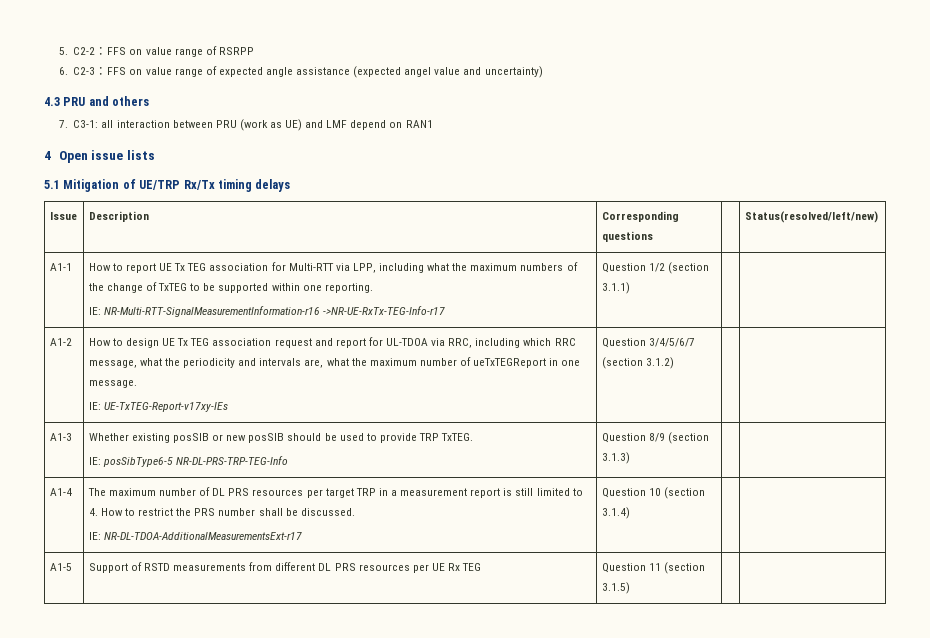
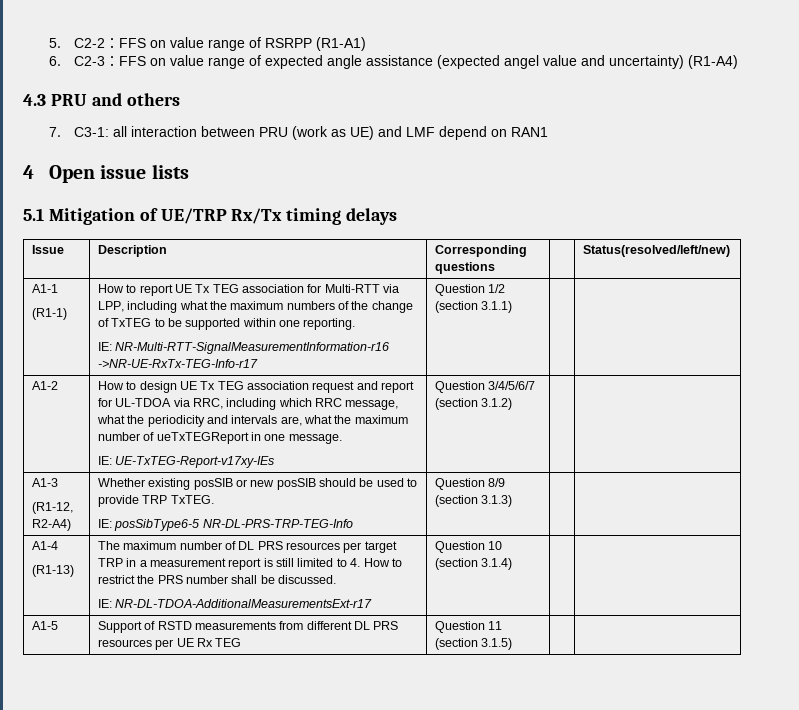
(254, 51) none -> [316,37,367,51] (R1-A1)
(543, 72) none -> [688,55,739,69] (R1-A4)
(72, 267) none -> [31,308,67,320] // (R1-1)
(72, 437) none -> [31,502,73,514] [31,519,71,531] // (R1-12, R2-A4)
(72, 492) none -> [31,565,74,577] // (R1-13)

